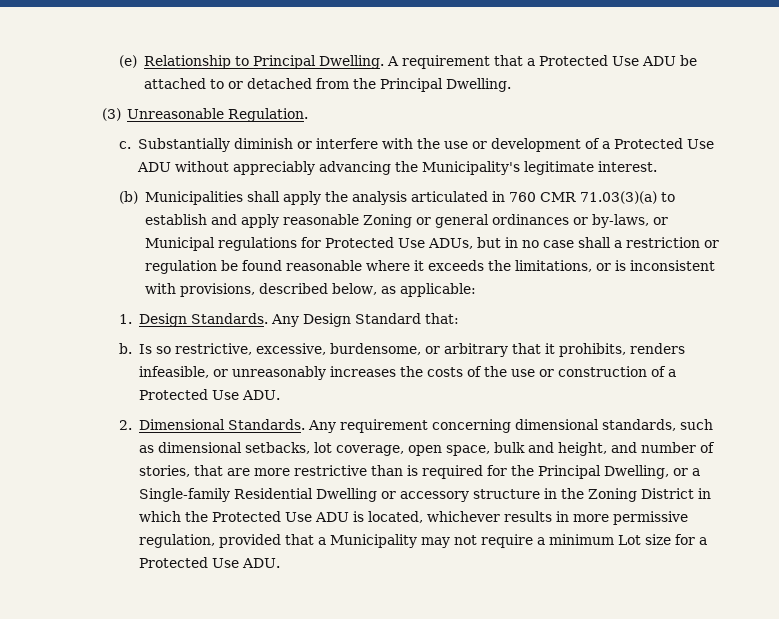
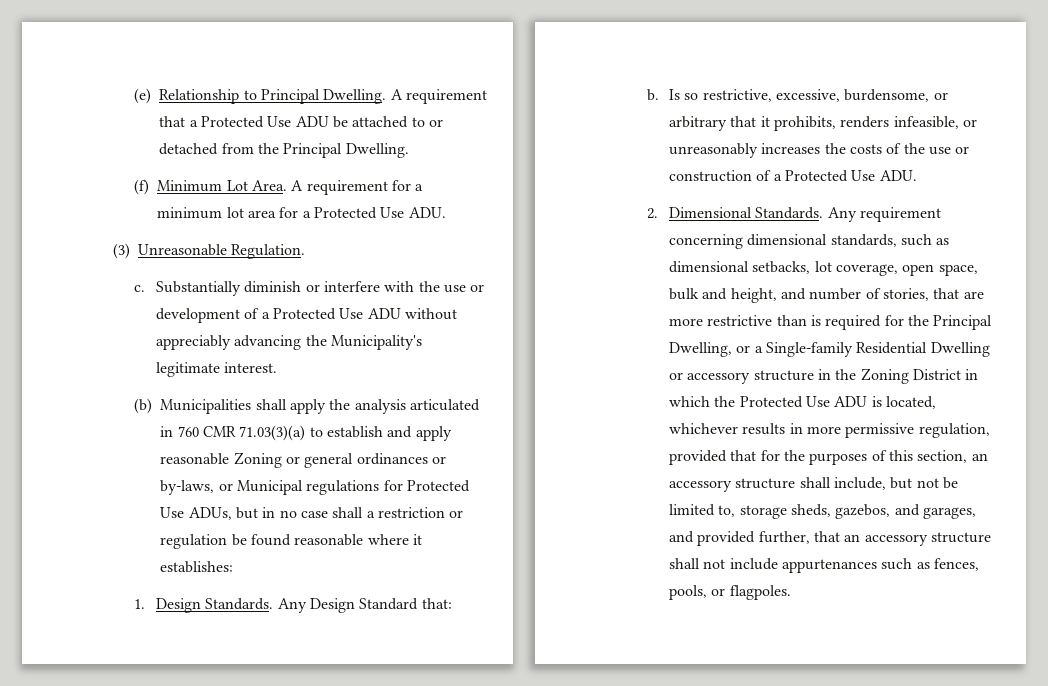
(511, 85) none -> [134,179,424,195] [157,207,446,219] // (f) Minimum Lot Area. A requirement for a minimum lot area for a Protected Use ADU.
[427,260,715,272] [144,283,476,297] exceeds the limitations, or is inconsistent with provisions, described below, as applicable: -> [160,561,234,573] establishes:
[317,534,707,548] [138,557,280,568] a Municipality may not require a minimum Lot size for a Protected Use ADU. -> [760,450,988,465] [668,477,958,492] [668,504,976,519] [668,531,991,546] [668,558,979,573] [668,585,791,600] for the purposes of this section, an accessory structure shall include, but not be limited to, storage sheds, gazebos, and garages, and provided further, that an accessory structure shall not include appurtenances such as fences, pools, or flagpoles.

